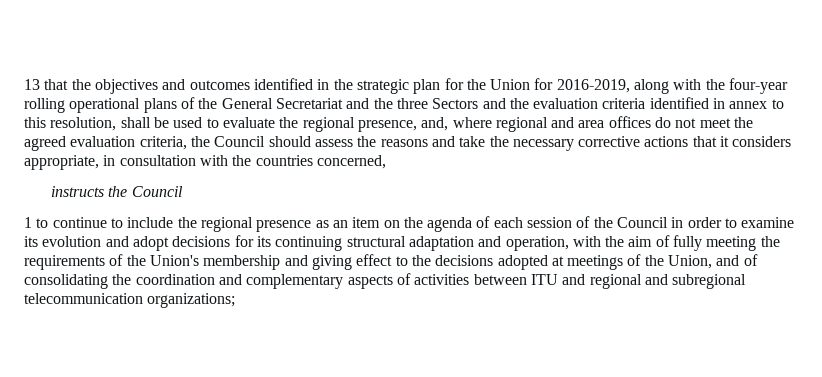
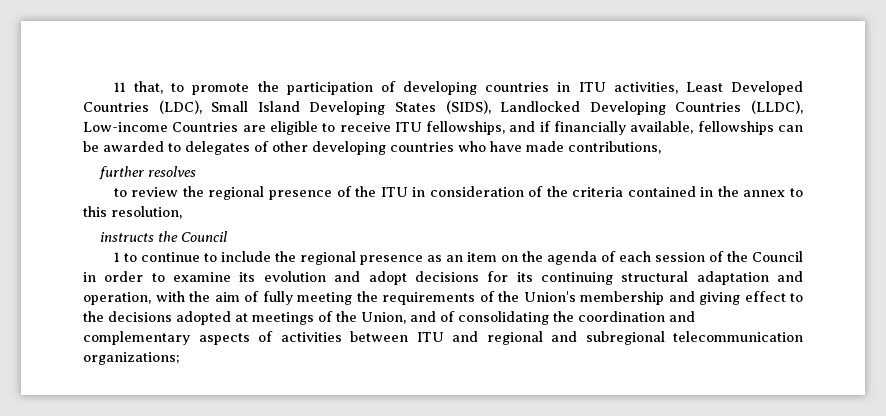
[24,78,789,94] [24,97,784,113] [24,116,754,132] [24,136,792,151] [24,155,386,170] 13 that the objectives and outcomes identified in the strategic plan for the Union for 2016-2019, along with the four-year rolling operational plans of the General Secretariat and the three Sectors and the evaluation criteria identified in annex to this resolution, shall be used to evaluate the regional presence, and, where regional and area offices do not meet the agreed evaluation criteria, the Council should assess the reasons and take the necessary corrective actions that it considers appropriate, in consultation with the countries concerned, -> [113,81,803,95] [83,100,804,115] [83,121,803,135] [83,141,661,155] [98,166,196,180] [113,186,803,200] [83,206,182,219] 11 that, to promote the participation of developing countries in ITU activities, Least Developed Countries (LDC), Small Island Developing States (SIDS), Landlocked Developing Countries (LLDC), Low-income Countries are eligible to receive ITU fellowships, and if financially available, fellowships can be awarded to delegates of other developing countries who have made contributions, // further resolves // to review the regional presence of the ITU in consideration of the criteria contained in the annex to this resolution,

